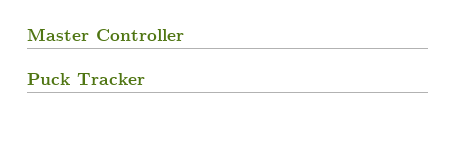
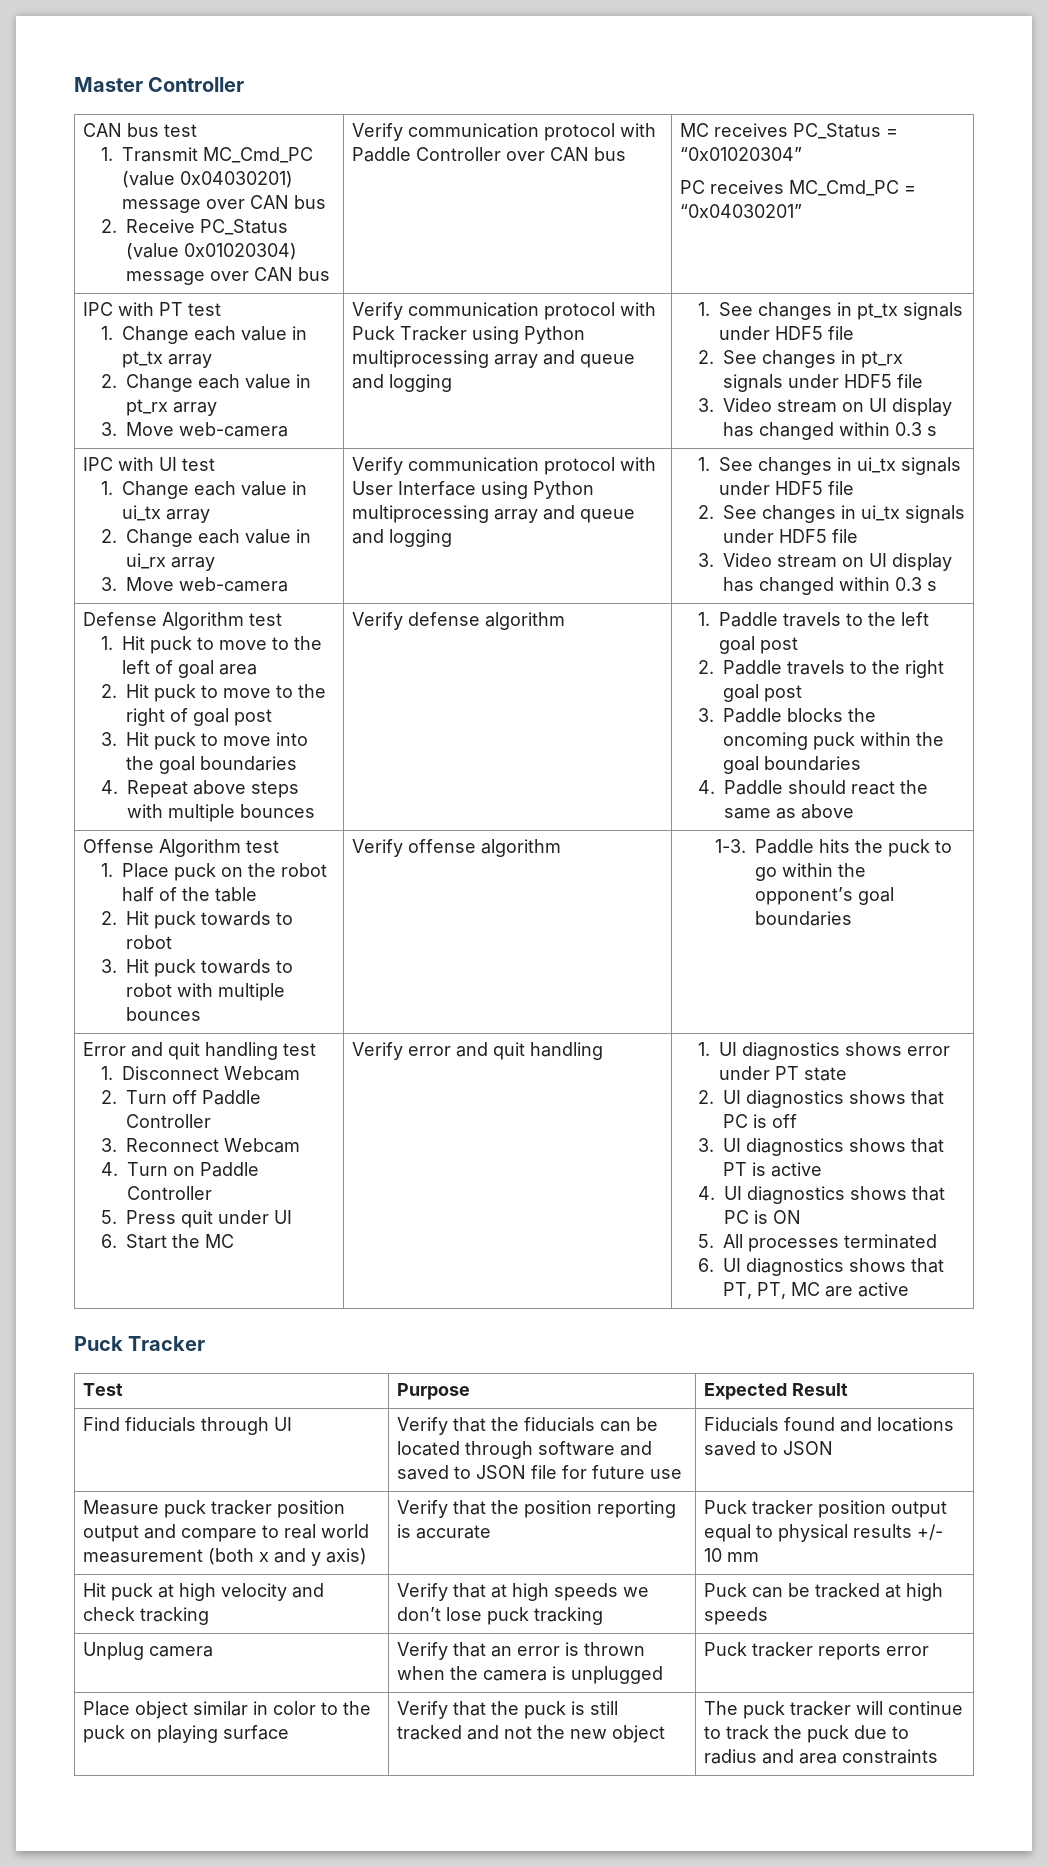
[27,73,145,85] // Puck Tracker -> [82,123,197,137] [100,147,313,163] [121,171,293,188] [121,195,326,213] [100,219,288,235] [125,243,297,260] [125,267,330,285] [351,123,656,141] [351,147,626,162] [679,123,898,139] [679,147,802,161] [679,180,916,196] [679,204,802,218] [82,302,221,316] [100,326,307,344] [121,351,212,368] [100,374,311,392] [125,399,217,416] [100,422,288,437] [351,302,656,320] [351,326,585,344] [351,350,635,368] [351,374,452,392] [697,302,963,320] [718,326,854,340] [697,350,903,368] [722,374,923,392] [697,398,952,416] [722,422,937,440] [82,457,215,471] [100,481,307,499] [121,505,210,523] [100,529,311,547] [125,553,215,571] [100,577,288,592] [351,457,656,475] [351,481,594,499] [351,505,635,523] [351,529,452,547] [697,457,961,475] [718,481,854,495] [697,505,965,523] [722,529,858,543] [697,553,952,571] [722,577,937,595] [82,612,282,630] [100,636,322,654] [121,660,257,678] [100,684,326,702] [125,708,272,726] [100,732,308,750] [125,756,297,774] [100,780,299,798] [126,804,315,822] [351,612,565,630] [697,612,929,627] [718,636,798,654] [697,660,944,678] [722,684,802,702] [697,708,876,723] [722,732,944,750] [722,756,861,774] [697,780,928,795] [723,804,854,819] [82,839,279,857] [100,863,327,881] [121,887,257,902] [100,911,293,929] [125,935,172,949] [100,959,293,977] [125,983,285,1001] [125,1007,201,1021] [351,839,561,857] [715,839,953,857] [755,863,867,881] [755,887,895,905] [755,911,853,926] [82,1042,316,1060] [100,1066,300,1081] [100,1090,261,1105] [125,1114,211,1128] [100,1138,300,1153] [100,1162,259,1177] [126,1186,212,1200] [100,1210,292,1228] [100,1234,234,1249] [351,1042,603,1060] [697,1042,950,1060] [718,1066,847,1081] [697,1090,944,1108] [722,1114,797,1128] [697,1138,944,1156] [722,1162,822,1177] [697,1186,945,1204] [723,1210,801,1224] [697,1234,937,1252] [697,1258,944,1276] [722,1282,909,1299] [74,1336,206,1351] [82,1383,123,1396] [396,1383,470,1400] [703,1383,848,1400] [82,1417,292,1435] [396,1417,658,1435] [396,1441,652,1459] [396,1465,682,1480] [703,1417,954,1432] [703,1441,833,1456] [82,1500,345,1518] [82,1524,369,1542] [82,1548,367,1566] [396,1500,676,1518] [396,1524,491,1539] [703,1500,947,1518] [703,1524,943,1542] [703,1548,759,1562] [82,1583,324,1601] [82,1607,209,1625] [396,1583,649,1601] [396,1607,603,1625] [703,1583,943,1601] [703,1607,768,1625] [82,1642,213,1660] [396,1642,645,1660] [396,1666,663,1684] [703,1642,929,1660] [82,1701,371,1719] [82,1725,289,1743] [396,1701,618,1719] [396,1725,665,1743] [703,1701,963,1719] [703,1725,909,1743] [703,1749,938,1764] // CAN bus test // 1. Transmit MC_Cmd_PC (value 0x04030201) message over CAN bus // 2. Receive PC_Status (value 0x01020304) message over CAN bus | Verify communication protocol with Paddle Controller over CAN bus | MC receives PC_Status = “0x01020304” // PC receives MC_Cmd_PC = “0x04030201” // IPC with PT test // 1. Change each value in pt_tx array // 2. Change each value in pt_rx array // 3. Move web-camera | Verify communication protocol with Puck Tracker using Python multiprocessing array and queue and logging | 1. See changes in pt_tx signals under HDF5 file // 2. See changes in pt_rx signals under HDF5 file // 3. Video stream on UI display has changed within 0.3 s // IPC with UI test // 1. Change each value in ui_tx array // 2. Change each value in ui_rx array // 3. Move web-camera | Verify communication protocol with User Interface using Python multiprocessing array and queue and logging | 1. See changes in ui_tx signals under HDF5 file // 2. See changes in ui_tx signals under HDF5 file // 3. Video stream on UI display has changed within 0.3 s // Defense Algorithm test // 1. Hit puck to move to the left of goal area // 2. Hit puck to move to the right of goal post // 3. Hit puck to move into the goal boundaries // 4. Repeat above steps with multiple bounces | Verify defense algorithm | 1. Paddle travels to the left goal post // 2. Paddle travels to the right goal post // 3. Paddle blocks the oncoming puck within the goal boundaries // 4. Paddle should react the same as above // Offense Algorithm test // 1. Place puck on the robot half of the table // 2. Hit puck towards to robot // 3. Hit puck towards to robot with multiple bounces | Verify offense algorithm | 1-3. Paddle hits the puck to go within the opponent’s goal boundaries // Error and quit handling test // 1. Disconnect Webcam // 2. Turn off Paddle Controller // 3. Reconnect Webcam // 4. Turn on Paddle Controller // 5. Press quit under UI // 6. Start the MC | Verify error and quit handling | 1. UI diagnostics shows error under PT state // 2. UI diagnostics shows that PC is off // 3. UI diagnostics shows that PT is active // 4. UI diagnostics shows that PC is ON // 5. All processes terminated // 6. UI diagnostics shows that PT, PT, MC are active // Puck Tracker // Test | Purpose | Expected Result // Find fiducials through UI | Verify that the fiducials can be located through software and saved to JSON file for future use | Fiducials found and locations saved to JSON // Measure puck tracker position output and compare to real world measurement (both x and y axis) | Verify that the position reporting is accurate | Puck tracker position output equal to physical results +/- 10 mm // Hit puck at high velocity and check tracking | Verify that at high speeds we don’t lose puck tracking | Puck can be tracked at high speeds // Unplug camera | Verify that an error is thrown when the camera is unplugged | Puck tracker reports error // Place object similar in color to the puck on playing surface | Verify that the puck is still tracked and not the new object | The puck tracker will continue to track the puck due to radius and area constraints

